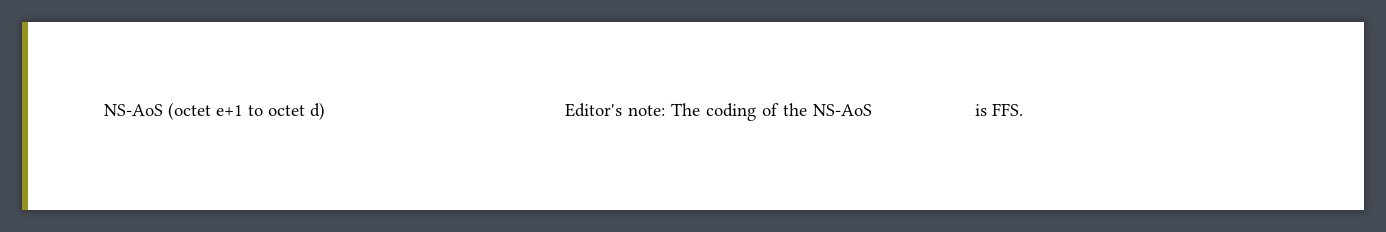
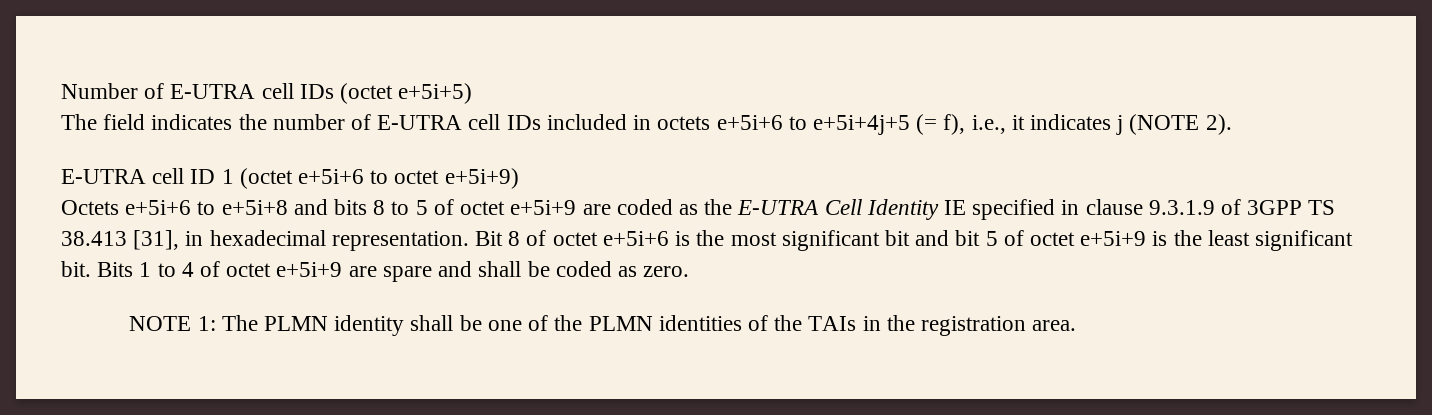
[104,102,325,120] [564,103,1023,121] NS-AoS (octet e+1 to octet d) // Editor's note: The coding of the NS-AoS is FFS. -> [61,83,473,104] [61,114,1232,135] [61,168,519,189] [61,199,1336,220] [61,230,1354,251] [61,261,690,282] [129,315,1077,336] Number of E-UTRA cell IDs (octet e+5i+5) // The field indicates the number of E-UTRA cell IDs included in octets e+5i+6 to e+5i+4j+5 (= f), i.e., it indicates j (NOTE 2). // E-UTRA cell ID 1 (octet e+5i+6 to octet e+5i+9) // Octets e+5i+6 to e+5i+8 and bits 8 to 5 of octet e+5i+9 are coded as the E-UTRA Cell Identity IE specified in clause 9.3.1.9 of 3GPP TS 38.413 [31], in hexadecimal representation. Bit 8 of octet e+5i+6 is the most significant bit and bit 5 of octet e+5i+9 is the least significant bit. Bits 1 to 4 of octet e+5i+9 are spare and shall be coded as zero. // NOTE 1: The PLMN identity shall be one of the PLMN identities of the TAIs in the registration area.

